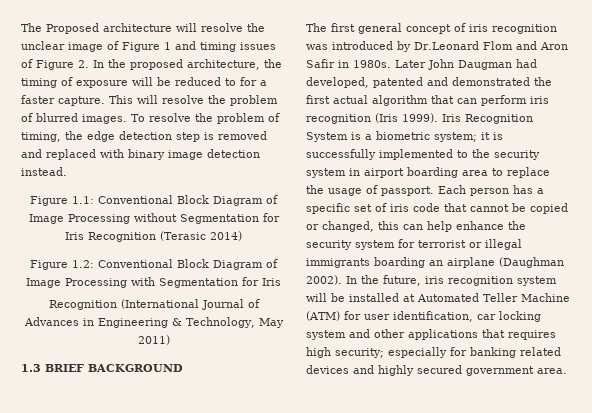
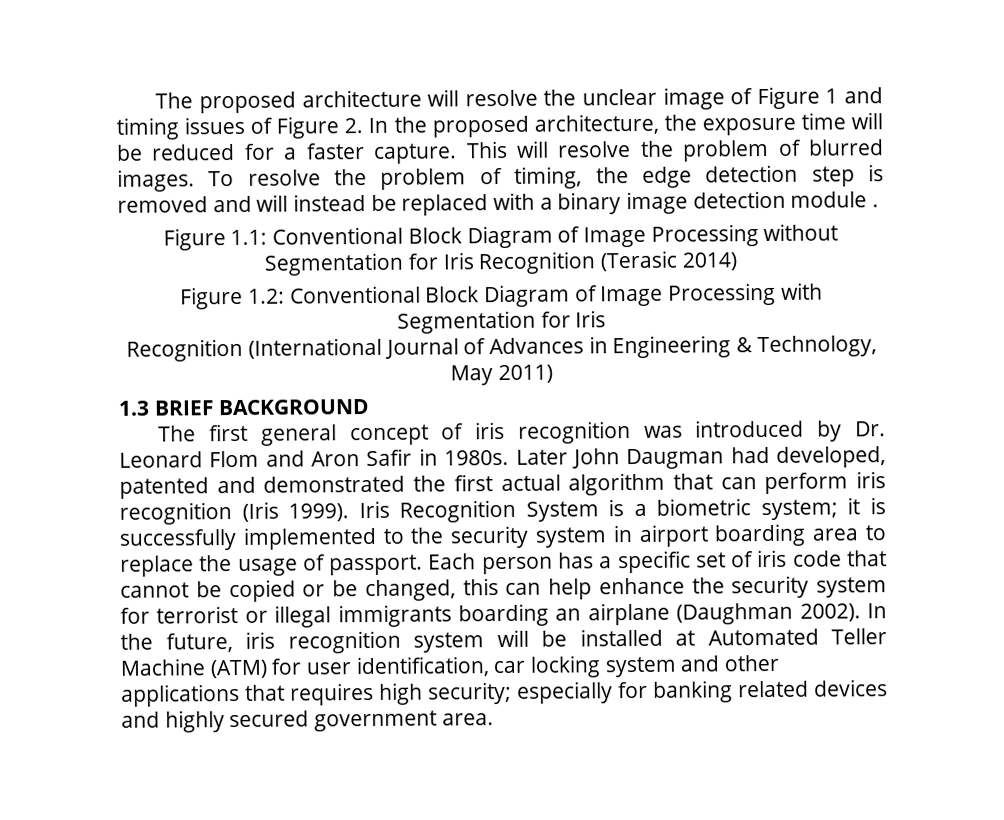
[21,23,99,34] The Proposed -> [155,91,297,114] The proposed
[21,77,128,88] timing of exposure -> [701,112,846,136] exposure time
[225,78,236,86] to -> (236, 152) none
(42, 153) none -> [256,194,397,212] will instead be
(124, 153) none -> [539,197,553,210] a
[21,167,67,176] instead. -> [790,191,880,208] module .
[414,41,479,50] Dr.Leonard -> [854,421,886,437] [119,451,203,468] Dr. Leonard
(319, 227) none -> [332,580,358,597] be

